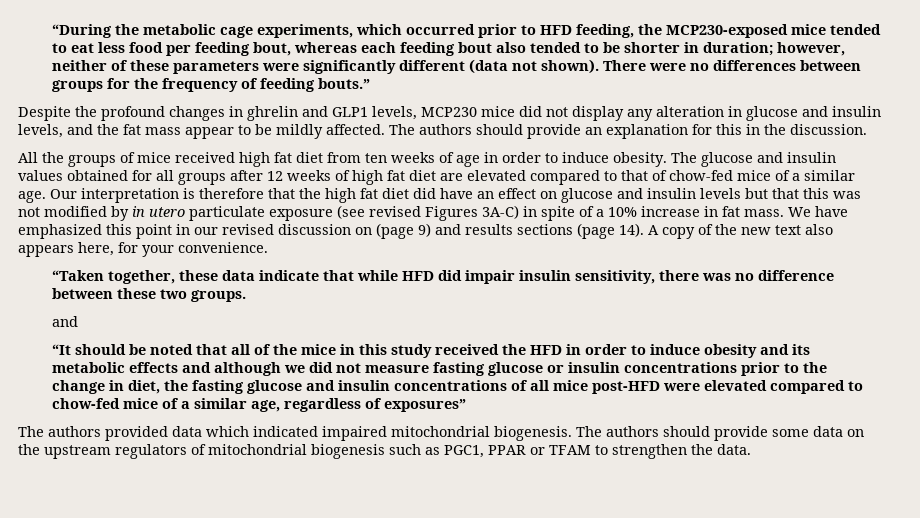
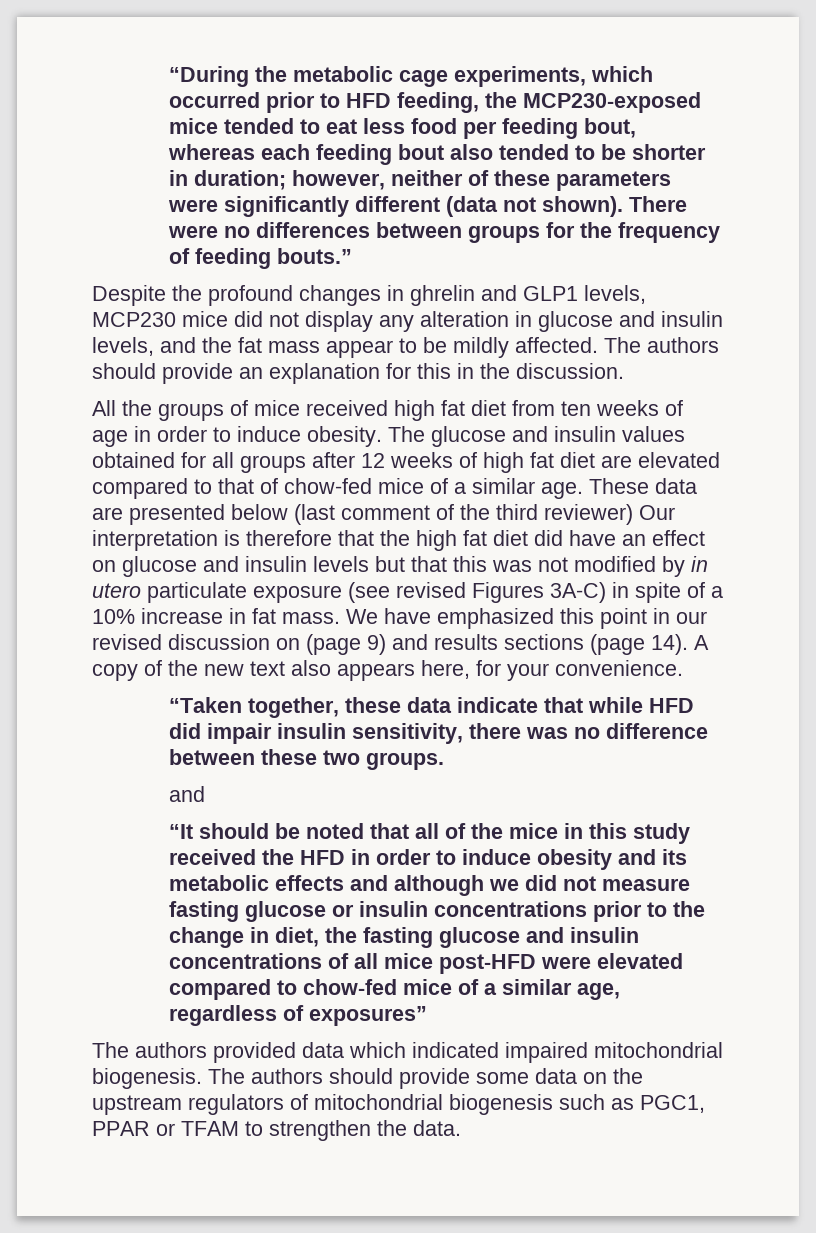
(46, 197) none -> [589,478,697,494] [92,504,633,525] These data are presented below (last comment of the third reviewer)

